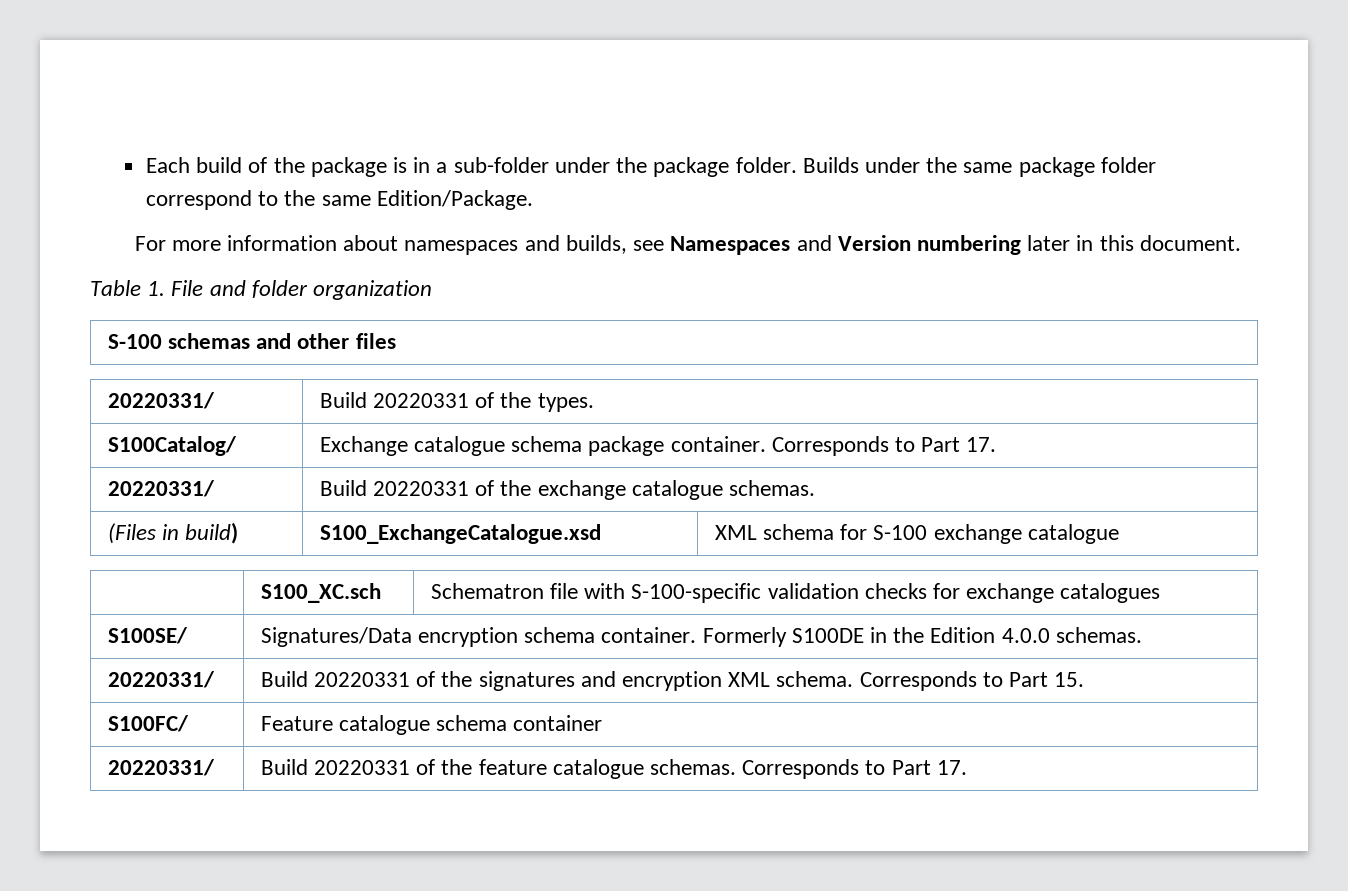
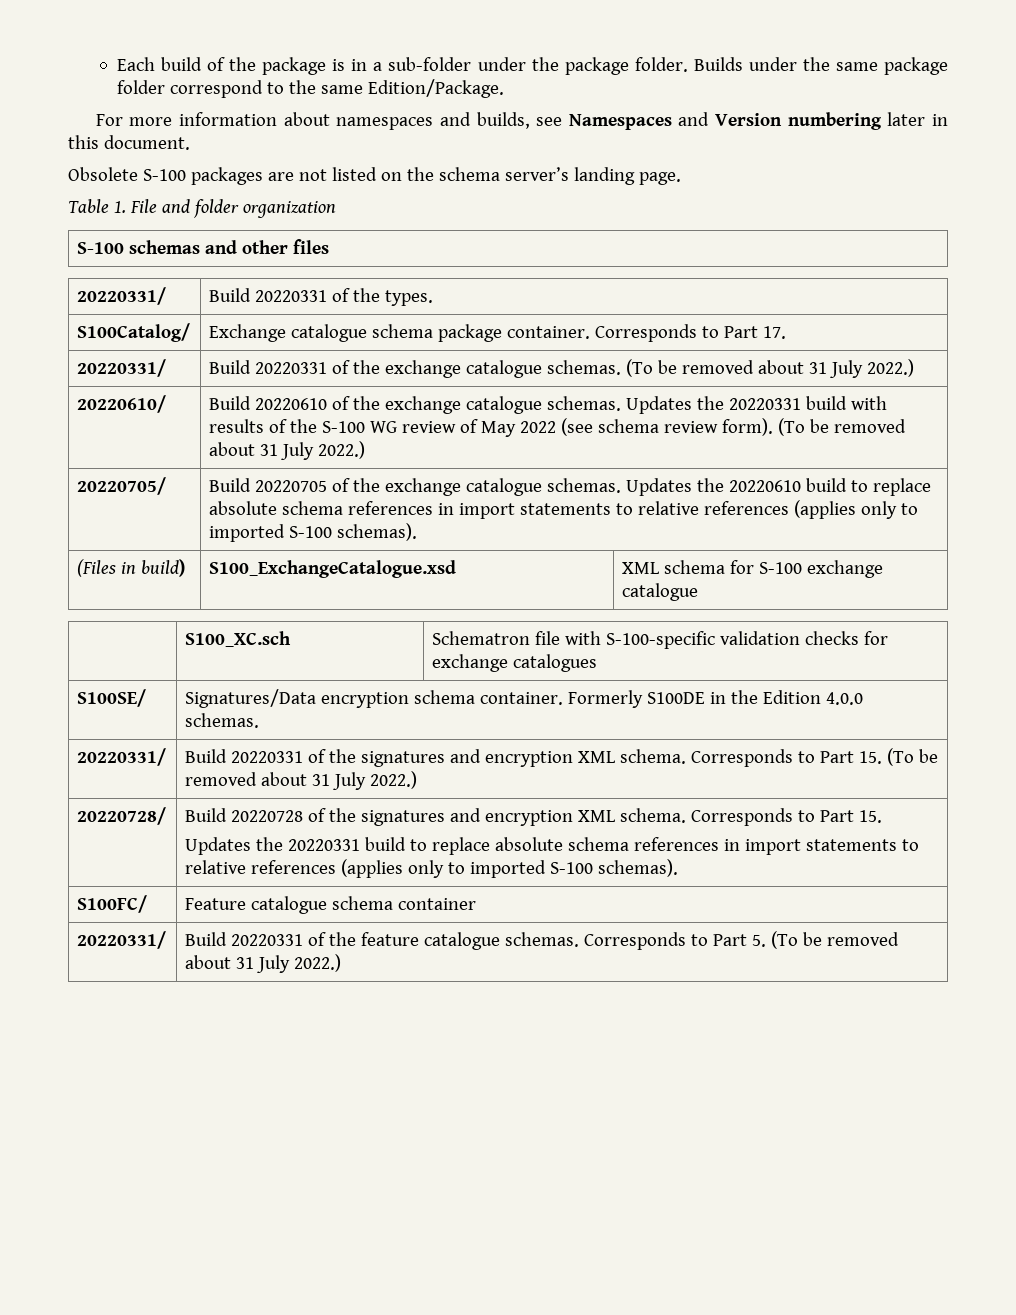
(1241, 243) none -> [68,167,681,185] // Obsolete S-100 packages are not listed on the schema server’s landing page.
(815, 488) none -> [626,359,915,378] [77,395,167,413] [209,396,888,414] [209,418,907,437] [209,441,366,460] [77,477,167,495] [209,478,932,496] [209,500,919,519] [209,523,418,542] (To be removed about 31 July 2022.) // 20220610/ | Build 20220610 of the exchange catalogue schemas. Updates the 20220331 build with results of the S-100 WG review of May 2022 (see schema review form). (To be removed about 31 July 2022.) // 20220705/ | Build 20220705 of the exchange catalogue schemas. Updates the 20220610 build to replace absolute schema references in import statements to relative references (applies only to imported S-100 schemas).
(1085, 679) none -> [887,748,939,766] [185,771,418,790] [77,807,167,825] [185,808,883,826] [185,837,920,855] [185,859,679,878] (To be removed about 31 July 2022.) // 20220728/ | Build 20220728 of the signatures and encryption XML schema. Corresponds to Part 15. // Updates the 20220331 build to replace absolute schema references in import statements to relative references (applies only to imported S-100 schemas).
[936,760,967,775] 17. -> [752,931,900,949] [185,954,342,973] 5. (To be removed about 31 July 2022.)

